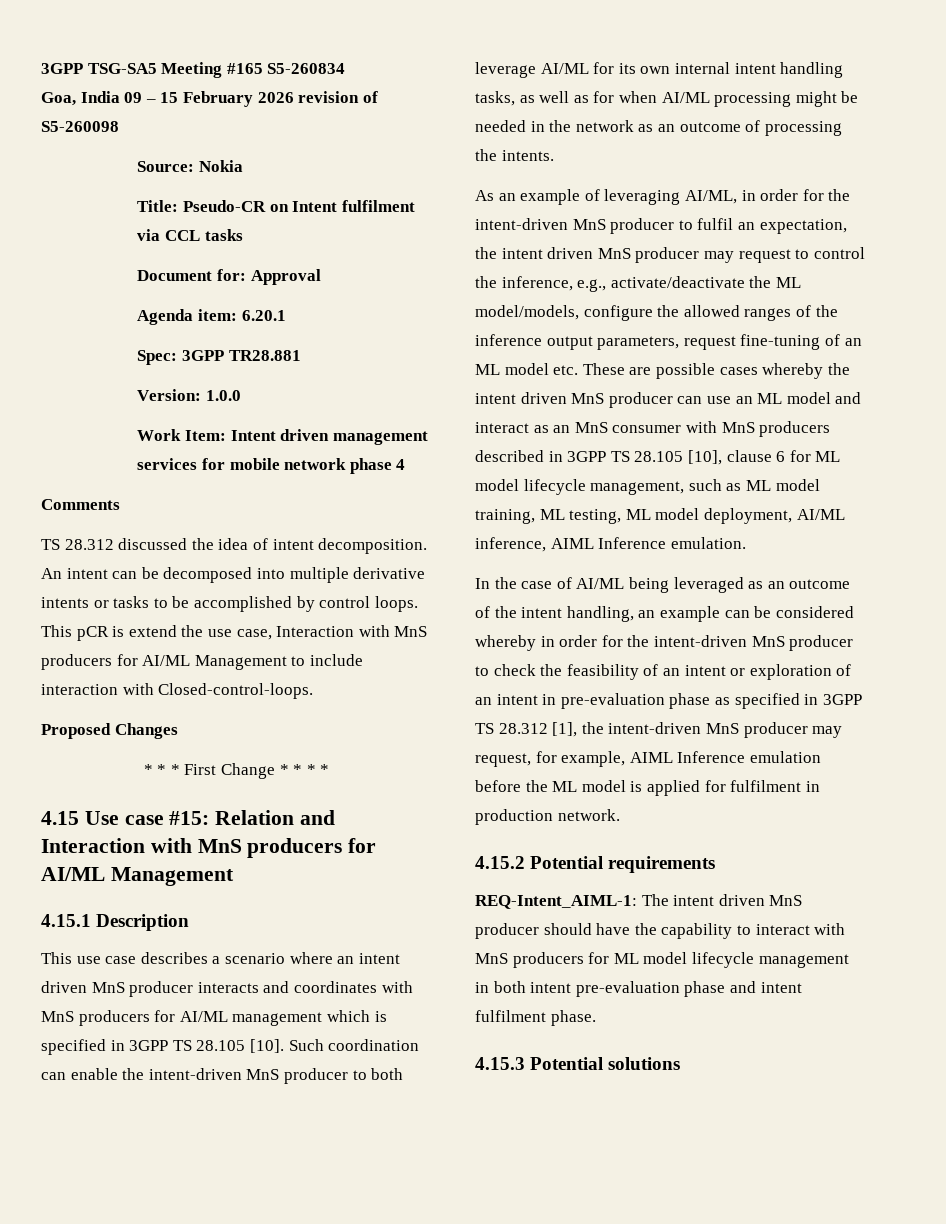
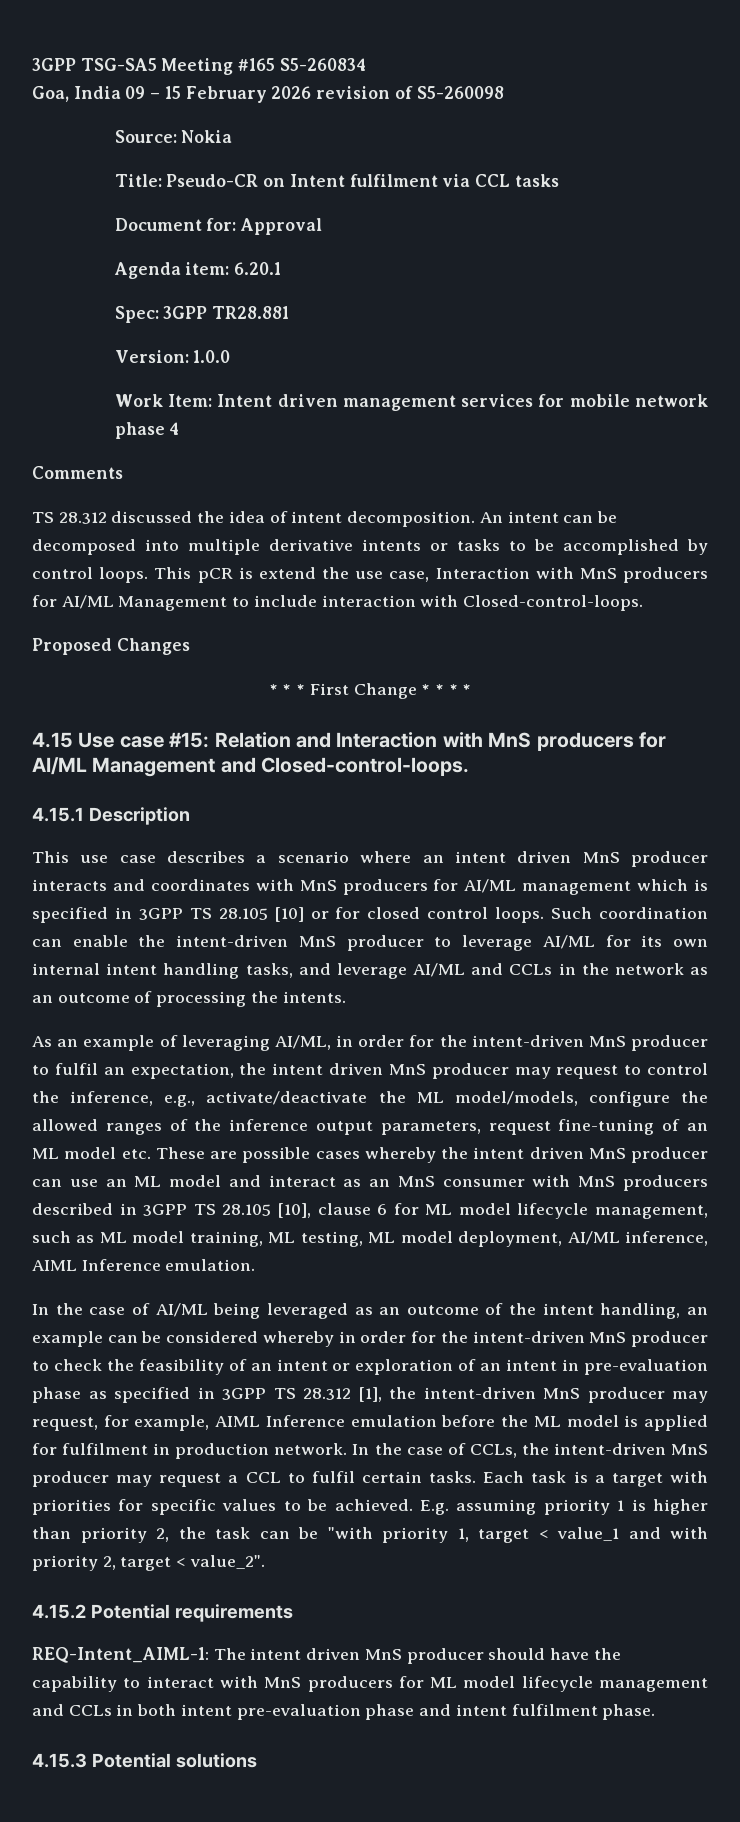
(234, 876) none -> [220,757,470,776] and Closed-control-loops.
[249,1039,284,1053] [10]. -> [274,907,545,923] [10] or for closed control loops.
[371,1068,404,1080] both -> (452, 942) none
[519,91,859,107] [475,120,526,132] as well as for when AI/ML processing might be needed -> [298,963,553,979] and leverage AI/ML and CCLs
(620, 815) none -> [352,1443,708,1458] [32,1471,708,1487] [32,1499,708,1515] [32,1527,708,1543] [32,1555,265,1571] In the case of CCLs, the intent-driven MnS producer may request a CCL to fulfil certain tasks. Each task is a target with priorities for specific values to be achieved. E.g. assuming priority 1 is higher than priority 2, the task can be "with priority 1, target < value_1 and with priority 2, target < value_2".
(849, 961) none -> [32,1704,112,1716] and CCLs

